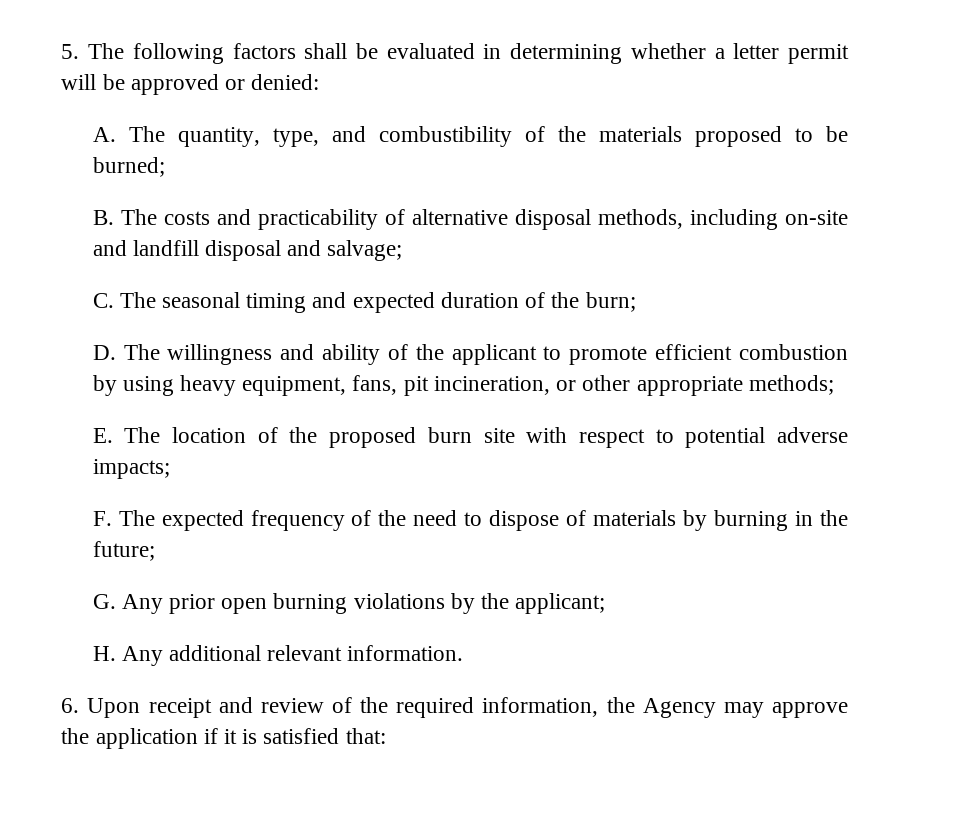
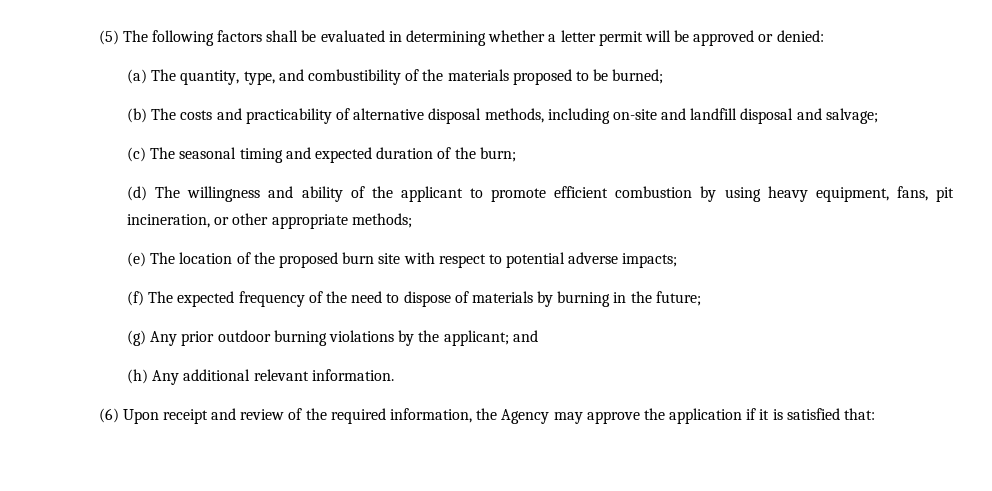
[61,44,80,59] 5. -> [98,30,119,45] (5)
[92,127,116,142] A. -> [127,69,148,84] (a)
[92,210,114,225] B. -> [127,108,148,123] (b)
[92,293,114,308] C. -> [127,147,147,162] (c)
[92,345,116,360] D. -> [127,186,148,201] (d)
[92,428,113,443] E. -> [127,252,147,267] (e)
[92,511,112,526] F. -> [127,291,145,306] (f)
[92,594,116,609] G. -> [127,330,147,346] (g)
[221,598,268,614] open -> [217,330,271,342] outdoor
[92,646,116,661] // H. -> [512,330,538,342] [127,369,149,384] and // (h)
[61,698,80,713] 6. -> [98,408,119,423] (6)

